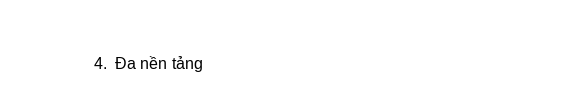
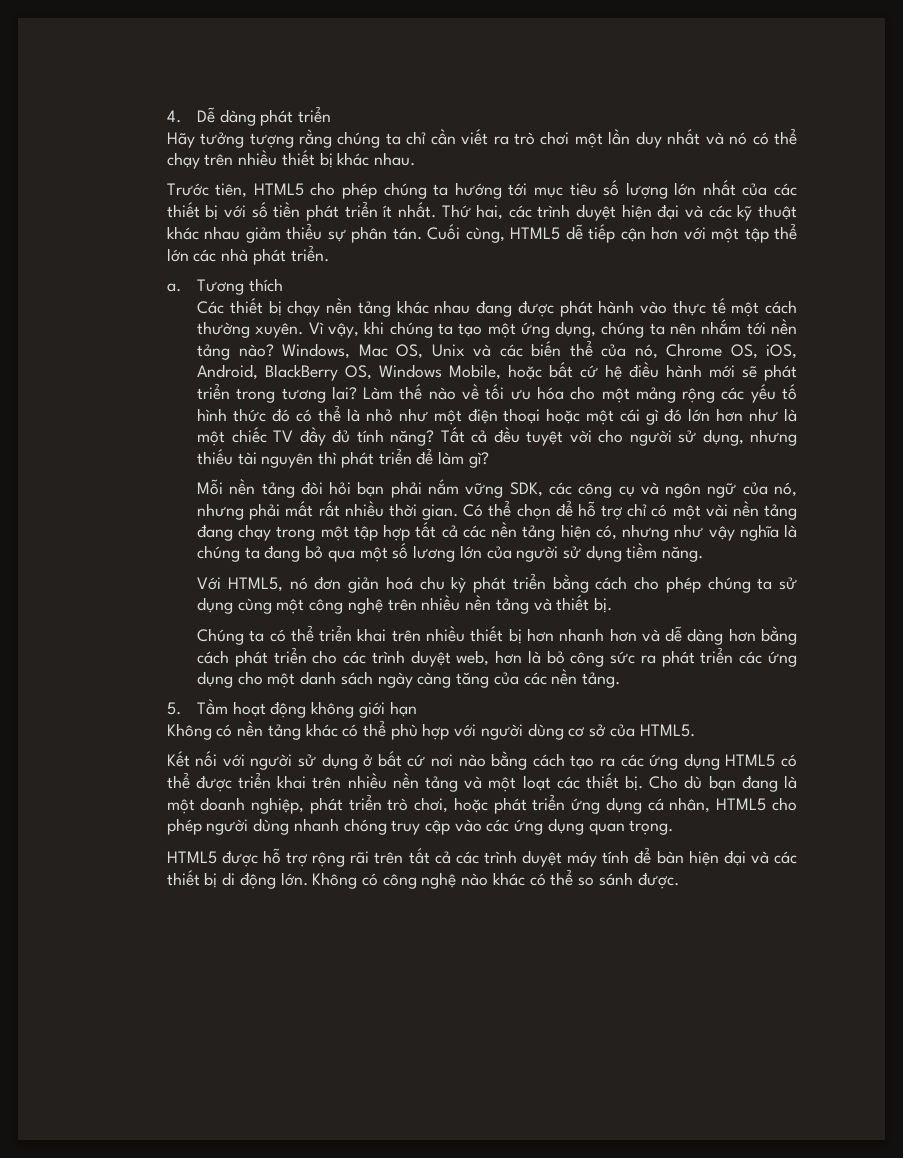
[115,56,203,72] Đa nền tảng -> [196,106,332,126] [166,128,798,148] [166,150,416,169] [166,180,797,199] [166,201,798,221] [166,223,798,243] [166,245,329,265] [166,278,283,295] [196,298,797,317] [196,319,797,338] [196,340,797,360] [196,362,798,381] [196,383,797,403] [196,405,798,425] [196,427,797,446] [196,448,489,468] [196,479,797,498] [196,500,797,520] [196,522,797,541] [196,543,704,562] [196,573,797,593] [196,595,612,614] [196,625,797,645] [196,647,798,667] [196,669,620,688] [166,699,417,718] [166,720,695,740] [166,751,798,770] [166,772,797,792] [166,794,798,814] [166,818,674,835] [166,847,797,867] [166,869,679,889] Dễ dàng phát triển // Hãy tưởng tượng rằng chúng ta chỉ cần viết ra trò chơi một lần duy nhất và nó có thể chạy trên nhiều thiết bị khác nhau. // Trước tiên, HTML5 cho phép chúng ta hướng tới mục tiêu số lượng lớn nhất của các thiết bị với số tiền phát triển ít nhất. Thứ hai, các trình duyệt hiện đại và các kỹ thuật khác nhau giảm thiểu sự phân tán. Cuối cùng, HTML5 dễ tiếp cận hơn với một tập thể lớn các nhà phát triển. // a. Tương thích // Các thiết bị chạy nền tảng khác nhau đang được phát hành vào thực tế một cách thường xuyên. Vì vậy, khi chúng ta tạo một ứng dụng, chúng ta nên nhắm tới nền tảng nào? Windows, Mac OS, Unix và các biến thể của nó, Chrome OS, iOS, Android, BlackBerry OS, Windows Mobile, hoặc bất cứ hệ điều hành mới sẽ phát triển trong tương lai? Làm thế nào về tối ưu hóa cho một mảng rộng các yếu tố hình thức đó có thể là nhỏ như một điện thoại hoặc một cái gì đó lớn hơn như là một chiếc TV đầy đủ tính năng? Tất cả đều tuyệt vời cho người sử dụng, nhưng thiếu tài nguyên thì phát triển để làm gì? // Mỗi nền tảng đòi hỏi bạn phải nắm vững SDK, các công cụ và ngôn ngữ của nó, nhưng phải mất rất nhiều thời gian. Có thể chọn để hỗ trợ chỉ có một vài nền tảng đang chạy trong một tập hợp tất cả các nền tảng hiện có, nhưng như vậy nghĩa là chúng ta đang bỏ qua một số lương lớn của người sử dụng tiềm năng. // Với HTML5, nó đơn giản hoá chu kỳ phát triển bằng cách cho phép chúng ta sử dụng cùng một công nghệ trên nhiều nền tảng và thiết bị. // Chúng ta có thể triển khai trên nhiều thiết bị hơn nhanh hơn và dễ dàng hơn bằng cách phát triển cho các trình duyệt web, hơn là bỏ công sức ra phát triển các ứng dụng cho một danh sách ngày càng tăng của các nền tảng. // 5. Tầm hoạt động không giới hạn // Không có nền tảng khác có thể phù hợp với người dùng cơ sở của HTML5. // Kết nối với người sử dụng ở bất cứ nơi nào bằng cách tạo ra các ứng dụng HTML5 có thể được triển khai trên nhiều nền tảng và một loạt các thiết bị. Cho dù bạn đang là một doanh nghiệp, phát triển trò chơi, hoặc phát triển ứng dụng cá nhân, HTML5 cho phép người dùng nhanh chóng truy cập vào các ứng dụng quan trọng. // HTML5 được hỗ trợ rộng rãi trên tất cả các trình duyệt máy tính để bàn hiện đại và các thiết bị di động lớn. Không có công nghệ nào khác có thể so sánh được.

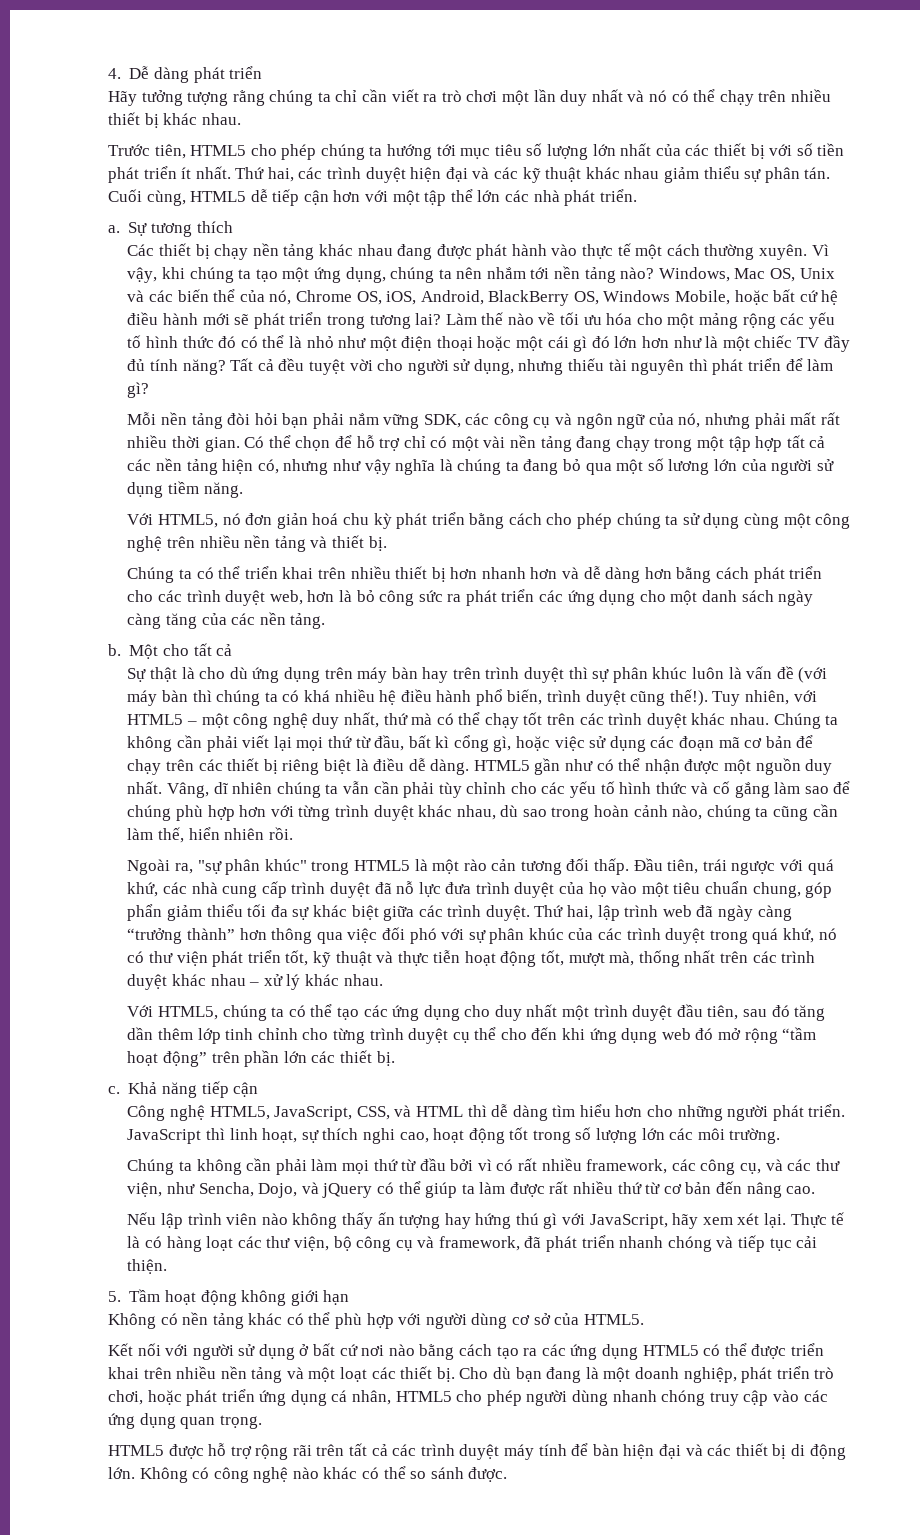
[196,279,244,295] Tương -> [128,222,193,237] Sự tương
(620, 680) none -> [107,643,233,659] [127,666,828,683] [127,689,817,706] [127,712,839,729] [127,735,814,752] [127,758,833,775] [127,781,851,798] [127,804,838,821] [127,827,293,843] [127,858,834,875] [127,881,833,898] [127,904,792,921] [127,927,837,944] [127,950,816,967] [127,974,383,990] [127,1004,826,1021] [127,1027,817,1044] [127,1050,395,1067] [107,1081,259,1098] [127,1104,846,1121] [127,1127,781,1144] [127,1158,840,1175] [127,1181,816,1198] [127,1212,845,1229] [127,1235,818,1252] [127,1259,168,1274] // b. Một cho tất cả // Sự thật là cho dù ứng dụng trên máy bàn hay trên trình duyệt thì sự phân khúc luôn là vấn đề (với máy bàn thì chúng ta có khá nhiều hệ điều hành phổ biến, trình duyệt cũng thế!). Tuy nhiên, với HTML5 – một công nghệ duy nhất, thứ mà có thể chạy tốt trên các trình duyệt khác nhau. Chúng ta không cần phải viết lại mọi thứ từ đầu, bất kì cổng gì, hoặc việc sử dụng các đoạn mã cơ bản để chạy trên các thiết bị riêng biệt là điều dễ dàng. HTML5 gần như có thể nhận được một nguồn duy nhất. Vâng, dĩ nhiên chúng ta vẫn cần phải tùy chỉnh cho các yếu tố hình thức và cố gắng làm sao để chúng phù hợp hơn với từng trình duyệt khác nhau, dù sao trong hoàn cảnh nào, chúng ta cũng cần làm thế, hiển nhiên rồi. // Ngoài ra, "sự phân khúc" trong HTML5 là một rào cản tương đối thấp. Đầu tiên, trái ngược với quá khứ, các nhà cung cấp trình duyệt đã nỗ lực đưa trình duyệt của họ vào một tiêu chuẩn chung, góp phẩn giảm thiểu tối đa sự khác biệt giữa các trình duyệt. Thứ hai, lập trình web đã ngày càng “trưởng thành” hơn thông qua việc đối phó với sự phân khúc của các trình duyệt trong quá khứ, nó có thư viện phát triển tốt, kỹ thuật và thực tiễn hoạt động tốt, mượt mà, thống nhất trên các trình duyệt khác nhau – xử lý khác nhau. // Với HTML5, chúng ta có thể tạo các ứng dụng cho duy nhất một trình duyệt đầu tiên, sau đó tăng dần thêm lớp tinh chỉnh cho từng trình duyệt cụ thể cho đến khi ứng dụng web đó mở rộng “tầm hoạt động” trên phần lớn các thiết bị. // c. Khả năng tiếp cận // Công nghệ HTML5, JavaScript, CSS, và HTML thì dễ dàng tìm hiểu hơn cho những người phát triển. JavaScript thì linh hoạt, sự thích nghi cao, hoạt động tốt trong số lượng lớn các môi trường. // Chúng ta không cần phải làm mọi thứ từ đầu bởi vì có rất nhiều framework, các công cụ, và các thư viện, như Sencha, Dojo, và jQuery có thể giúp ta làm được rất nhiều thứ từ cơ bản đến nâng cao. // Nếu lập trình viên nào không thấy ấn tượng hay hứng thú gì với JavaScript, hãy xem xét lại. Thực tế là có hàng loạt các thư viện, bộ công cụ và framework, đã phát triển nhanh chóng và tiếp tục cải thiện.

